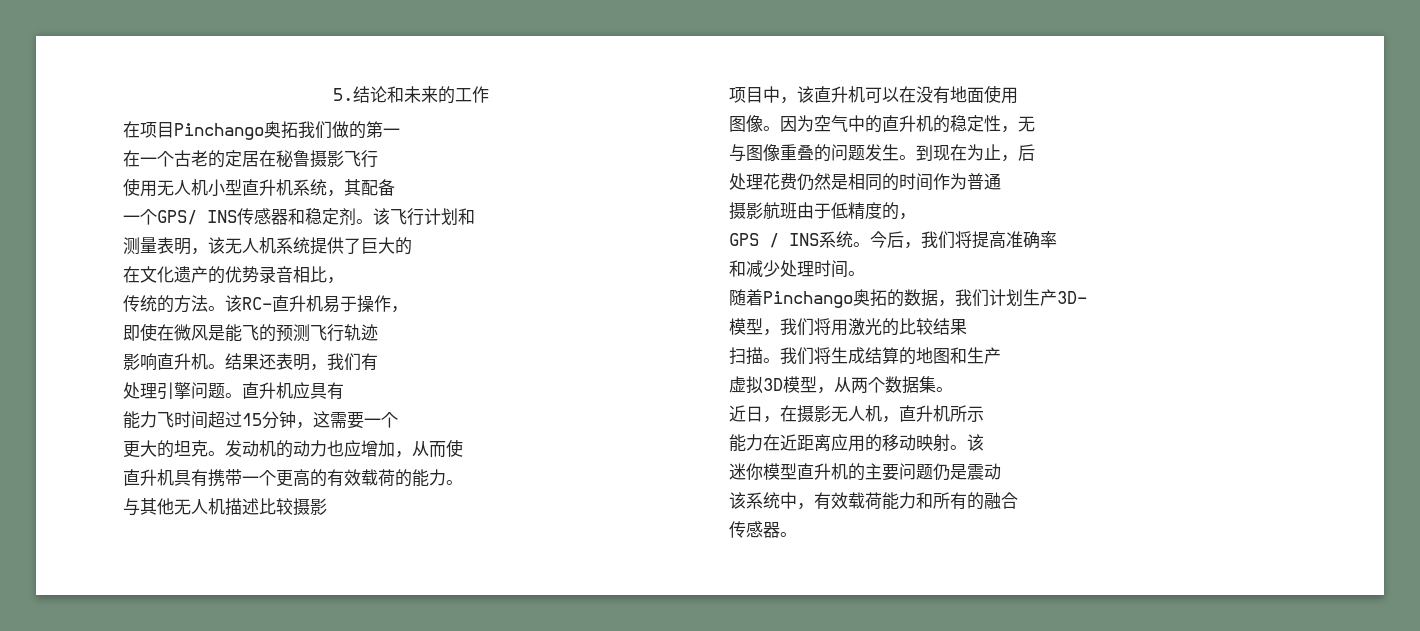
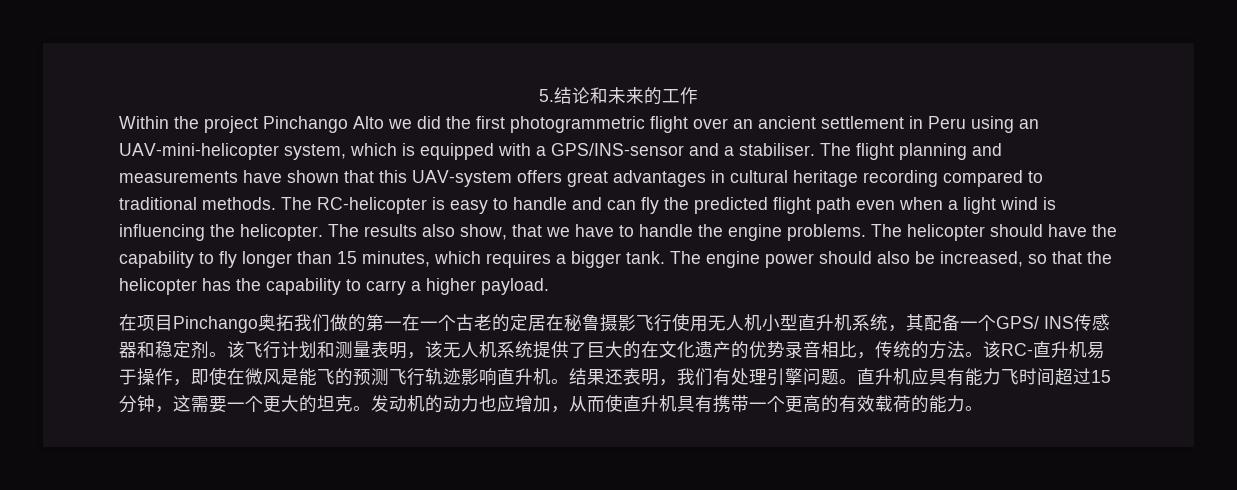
(489, 94) none -> [119,116,1039,133] [119,143,1002,160] [119,170,1043,187] [119,197,1056,214] [119,224,1117,241] [119,251,1112,268] [119,278,549,295] // Within the project Pinchango Alto we did the first photogrammetric flight over an ancient settlement in Peru using an UAV-mini-helicopter system, which is equipped with a GPS/INS-sensor and a stabiliser. The flight planning and measurements have shown that this UAV-system offers great advantages in cultural heritage recording compared to traditional methods. The RC-helicopter is easy to handle and can fly the predicted flight path even when a light wind is influencing the helicopter. The results also show, that we have to handle the engine problems. The helicopter should have the capability to fly longer than 15 minutes, which requires a bigger tank. The engine power should also be increased, so that the helicopter has the capability to carry a higher payload.
(400, 132) // -> (402, 325) none
(378, 159) // -> (672, 323) none
(395, 187) // -> (960, 322) none
(475, 216) // -> (335, 349) none
(412, 246) // -> (641, 350) none
(344, 280) // -> (875, 355) none
(408, 309) // -> (191, 382) none
(378, 332) // -> (461, 376) none
(378, 362) // -> (731, 377) none
(344, 391) // -> (965, 377) none
(398, 420) // -> (263, 403) none
(463, 448) // -> (623, 403) none
[123,498,327,516] [729,85,1018,104] [729,115,1035,133] [729,144,1035,162] [729,173,1001,191] [729,202,916,220] [729,231,1057,249] [729,260,865,278] [729,289,1087,308] [729,318,967,336] [729,347,1001,365] [729,376,953,394] [729,405,984,423] [729,434,984,452] [729,463,1001,481] [729,492,1018,510] [729,521,797,538] // 与其他无人机描述比较摄影 // 项目中，该直升机可以在没有地面使用 // 图像。因为空气中的直升机的稳定性，无 // 与图像重叠的问题发生。到现在为止，后 // 处理花费仍然是相同的时间作为普通 // 摄影航班由于低精度的， // GPS / INS系统。今后，我们将提高准确率 // 和减少处理时间。 // 随着Pinchango奥拓的数据，我们计划生产3D- // 模型，我们将用激光的比较结果 // 扫描。我们将生成结算的地图和生产 // 虚拟3D模型，从两个数据集。 // 近日，在摄影无人机，直升机所示 // 能力在近距离应用的移动映射。该 // 迷你模型直升机的主要问题仍是震动 // 该系统中，有效载荷能力和所有的融合 // 传感器。 -> (983, 408) none

